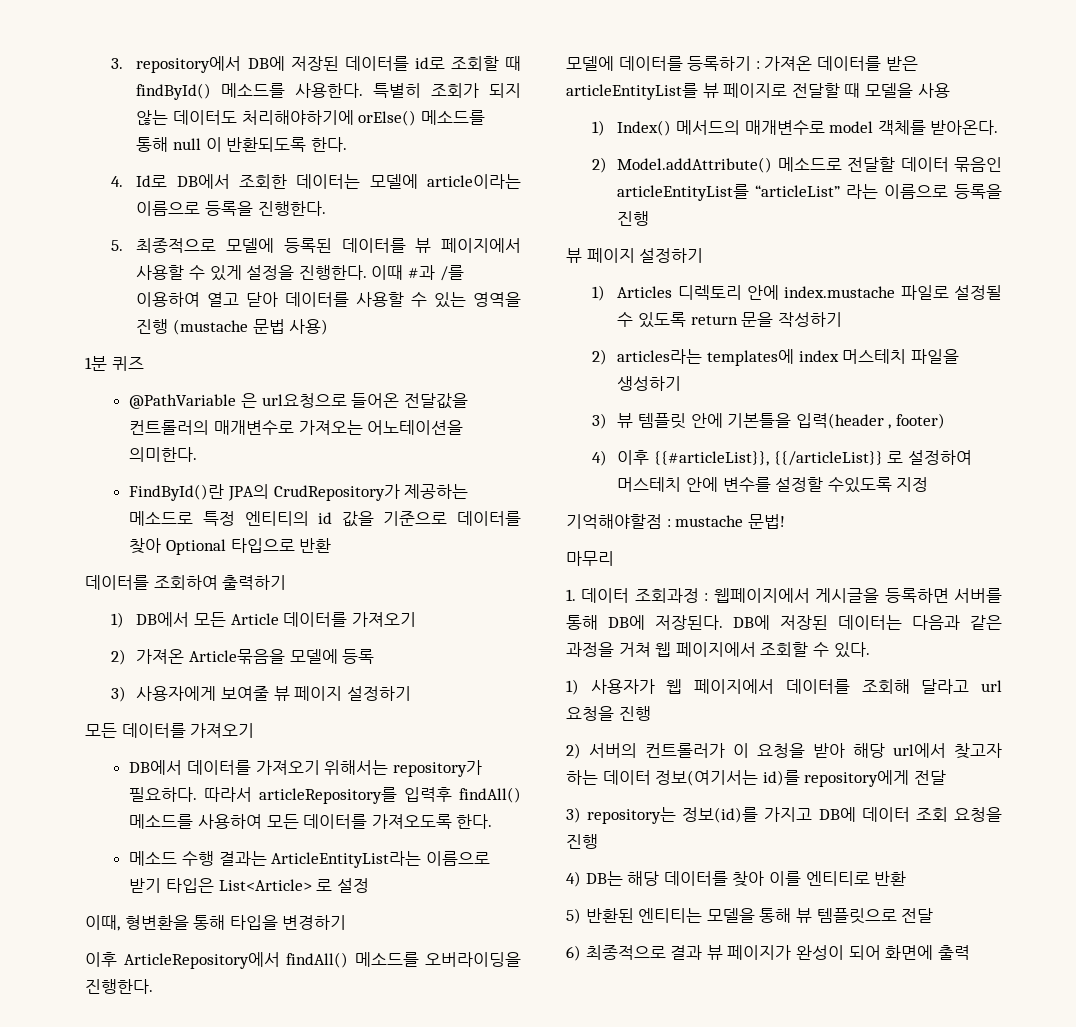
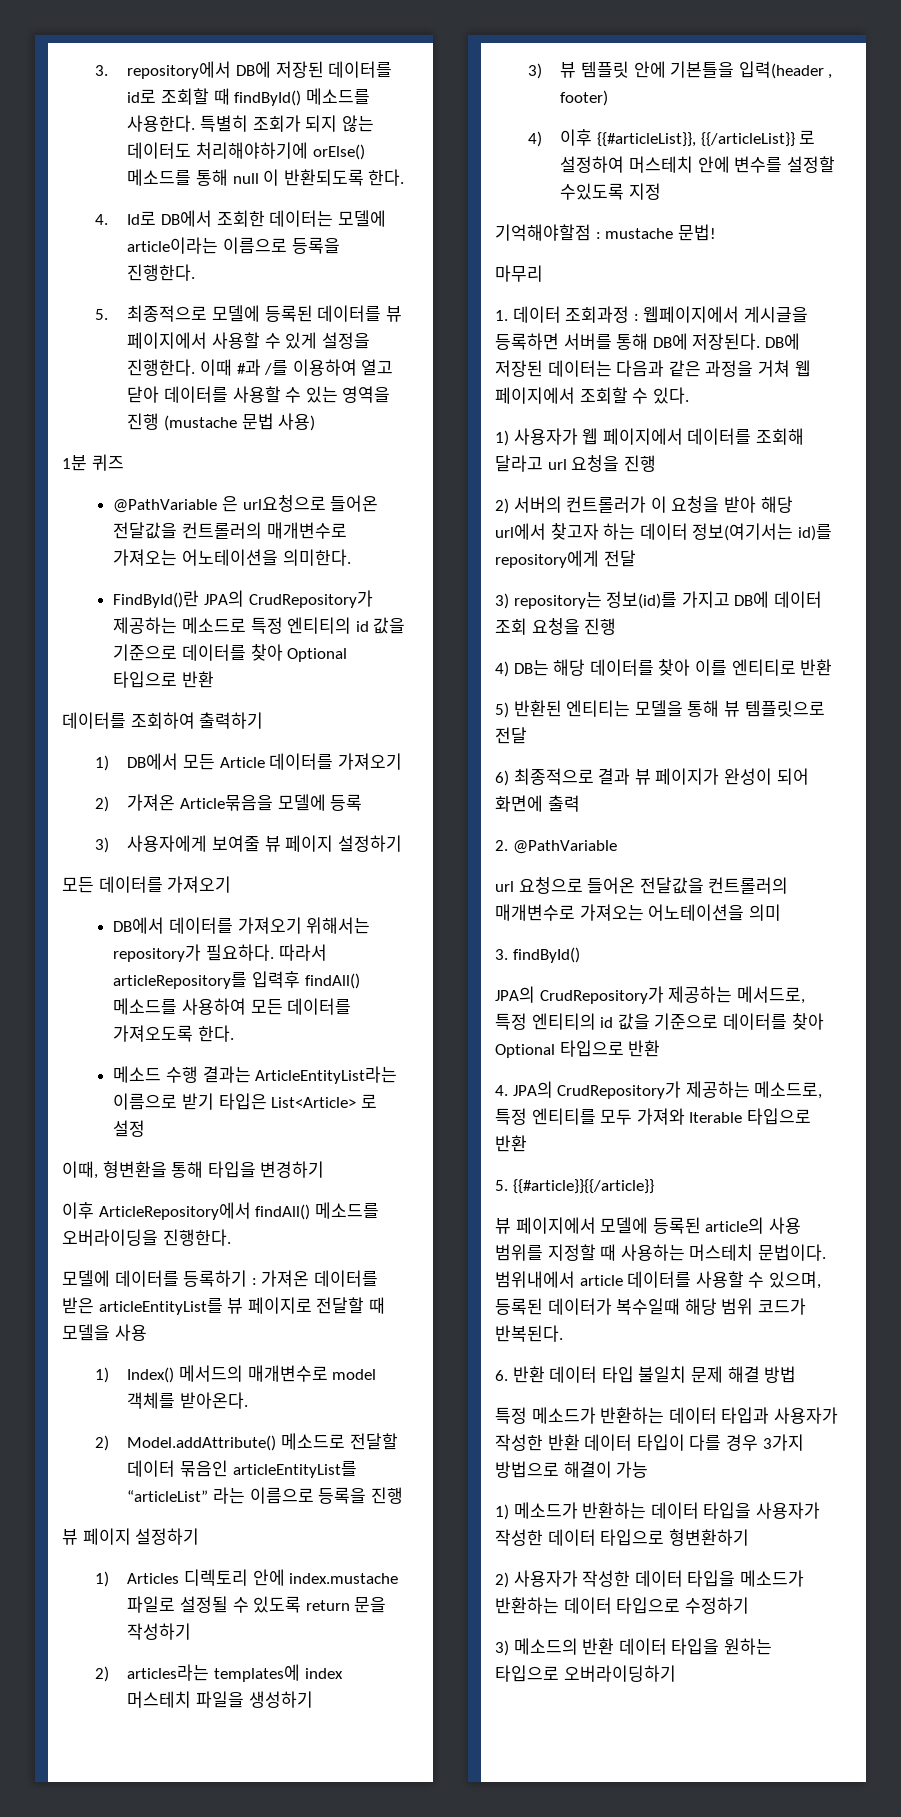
(970, 952) none -> [495,840,617,854] [495,877,789,894] [495,904,781,921] [495,947,580,963] [495,986,805,1004] [495,1013,824,1030] [495,1040,661,1058] [495,1081,823,1099] [495,1108,811,1125] [495,1135,527,1152] [495,1179,654,1194] [495,1217,801,1234] [495,1244,826,1261] [495,1271,821,1289] [495,1298,806,1315] [495,1325,563,1342] [495,1366,797,1383] [495,1407,838,1424] [495,1434,804,1451] [495,1461,649,1478] [495,1502,820,1520] [495,1529,749,1546] [495,1570,804,1588] [495,1597,749,1614] [495,1638,772,1656] [495,1665,676,1682] // 2. @PathVariable // url 요청으로 들어온 전달값을 컨트롤러의 매개변수로 가져오는 어노테이션을 의미 // 3. findById() // JPA의 CrudRepository가 제공하는 메서드로, 특정 엔티티의 id 값을 기준으로 데이터를 찾아 Optional 타입으로 반환 // 4. JPA의 CrudRepository가 제공하는 메소드로, 특정 엔티티를 모두 가져와 Iterable 타입으로 반환 // 5. {{#article}}{{/article}} // 뷰 페이지에서 모델에 등록된 article의 사용 범위를 지정할 때 사용하는 머스테치 문법이다. 범위내에서 article 데이터를 사용할 수 있으며, 등록된 데이터가 복수일때 해당 범위 코드가 반복된다. // 6. 반환 데이터 타입 불일치 문제 해결 방법 // 특정 메소드가 반환하는 데이터 타입과 사용자가 작성한 반환 데이터 타입이 다를 경우 3가지 방법으로 해결이 가능 // 1) 메소드가 반환하는 데이터 타입을 사용자가 작성한 데이터 타입으로 형변환하기 // 2) 사용자가 작성한 데이터 타입을 메소드가 반환하는 데이터 타입으로 수정하기 // 3) 메소드의 반환 데이터 타입을 원하는 타입으로 오버라이딩하기

